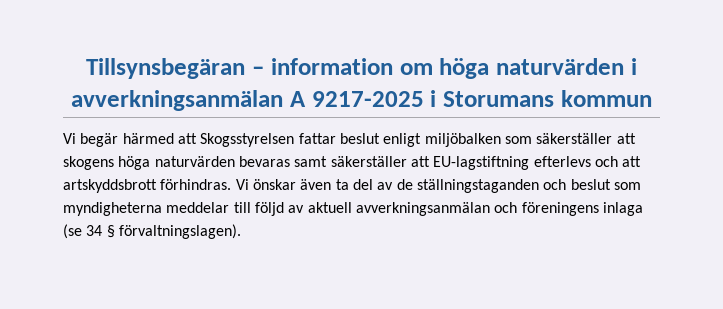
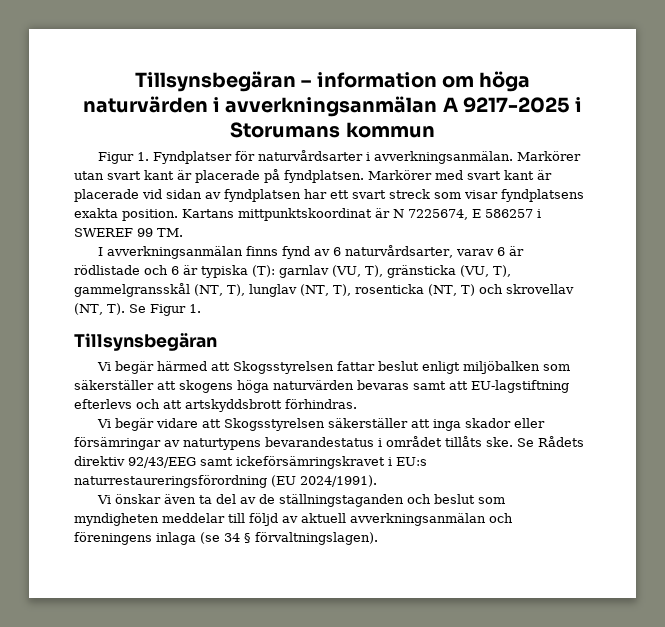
(652, 98) none -> [98,150,582,164] [74,169,552,183] [74,189,584,202] [74,208,541,221] [74,228,183,237] [98,245,525,259] [74,265,511,278] [74,283,574,297] [74,303,201,316] [74,333,217,351] // Figur 1. Fyndplatser för naturvårdsarter i avverkningsanmälan. Markörer utan svart kant är placerade på fyndplatsen. Markörer med svart kant är placerade vid sidan av fyndplatsen har ett svart streck som visar fyndplatsens exakta position. Kartans mittpunktskoordinat är N 7225674, E 586257 i SWEREF 99 TM. // I avverkningsanmälan finns fynd av 6 naturvårdsarter, varav 6 är rödlistade och 6 är typiska (T): garnlav (VU, T), gränsticka (VU, T), gammelgransskål (NT, T), lunglav (NT, T), rosenticka (NT, T) och skrovellav (NT, T). Se Figur 1. // Tillsynsbegäran
[330,156,407,167] säkerställer -> (446, 385) none
(232, 184) none -> [97,418,546,431] [74,436,584,450] [74,456,427,469] [74,475,377,488] // Vi begär vidare att Skogsstyrelsen säkerställer att inga skador eller försämringar av naturtypens bevarandestatus i området tillåts ske. Se Rådets direktiv 92/43/EEG samt ickeförsämringskravet i EU:s naturrestaureringsförordning (EU 2024/1991). //
[63,202,162,216] myndigheterna -> [74,513,159,526] myndigheten

